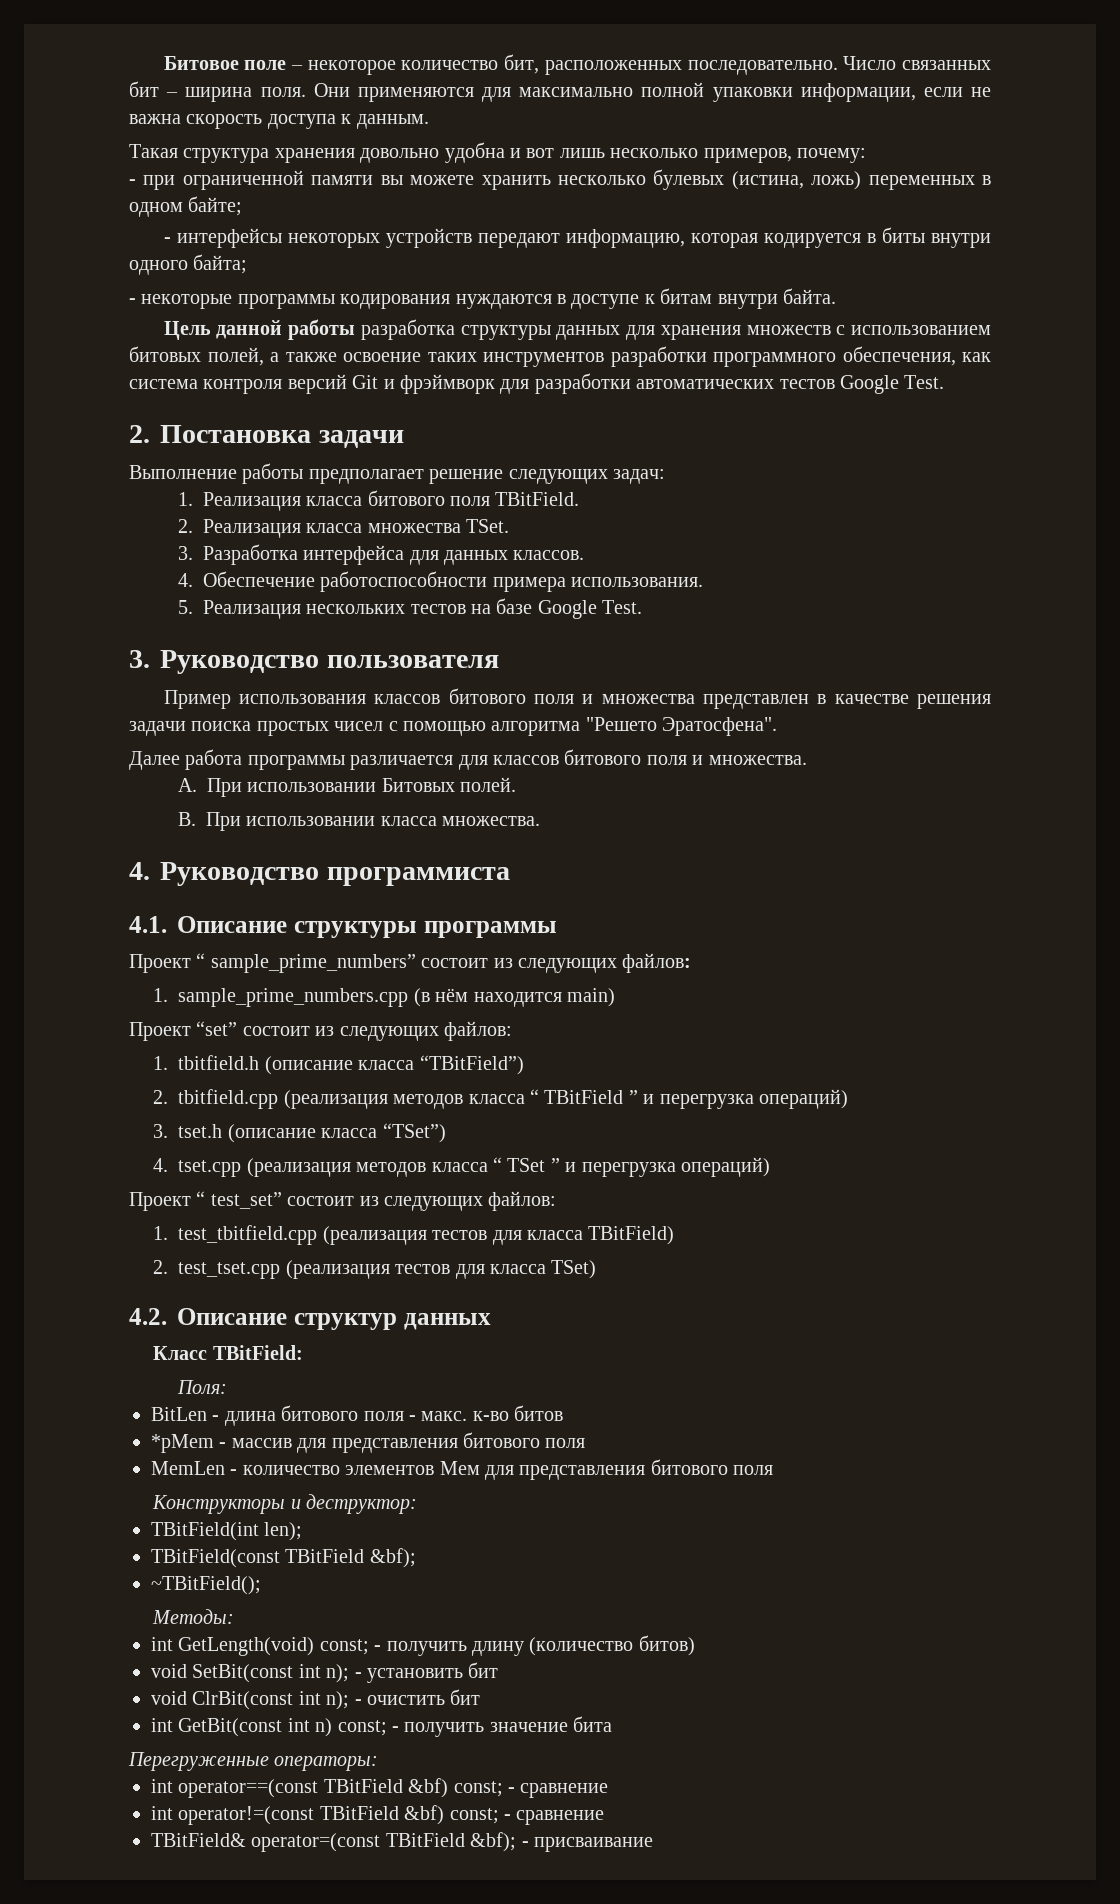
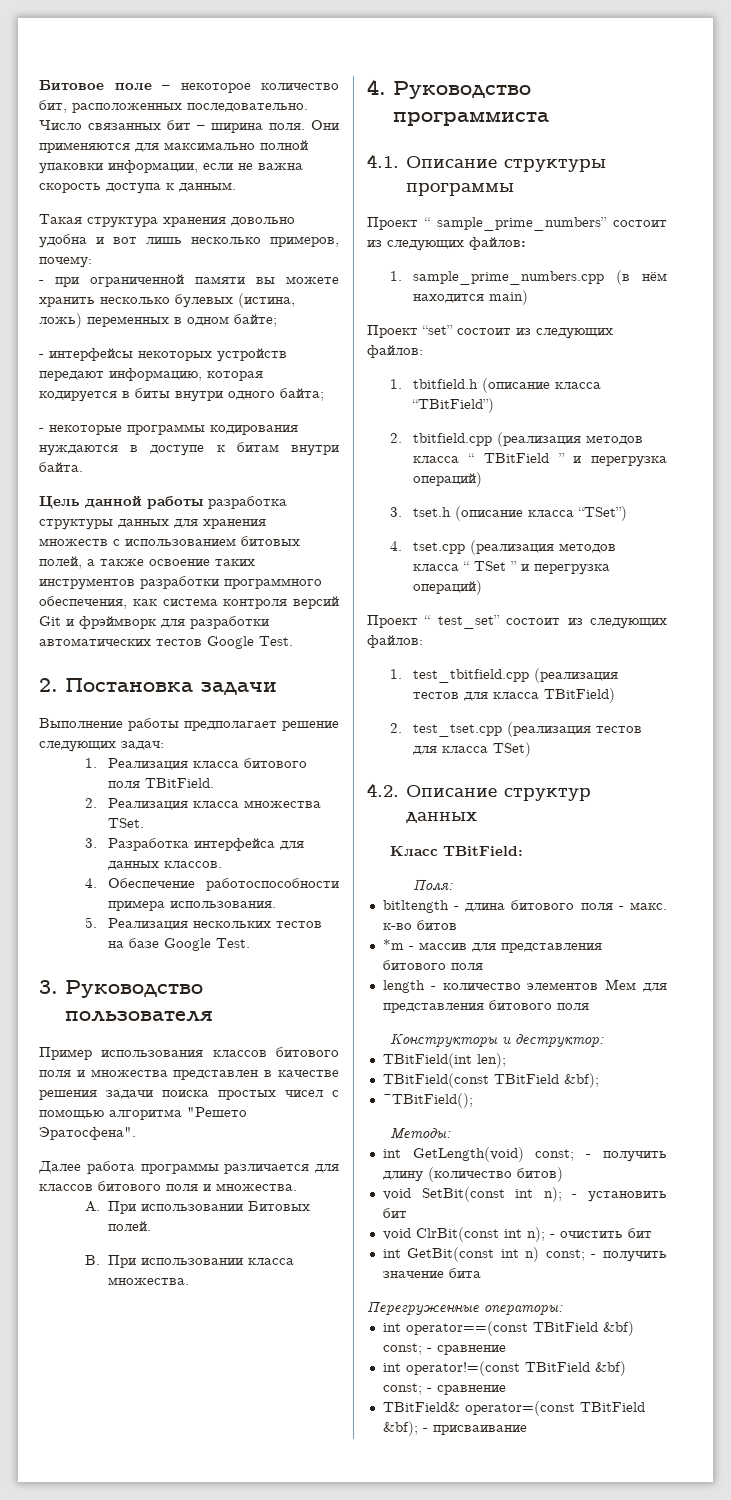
[151,1407,207,1421] BitLen -> [382,900,449,913] bitltength
[151,1434,214,1453] *pMem -> [382,939,404,950] *m
[151,1461,225,1475] MemLen -> [382,980,425,993] length

